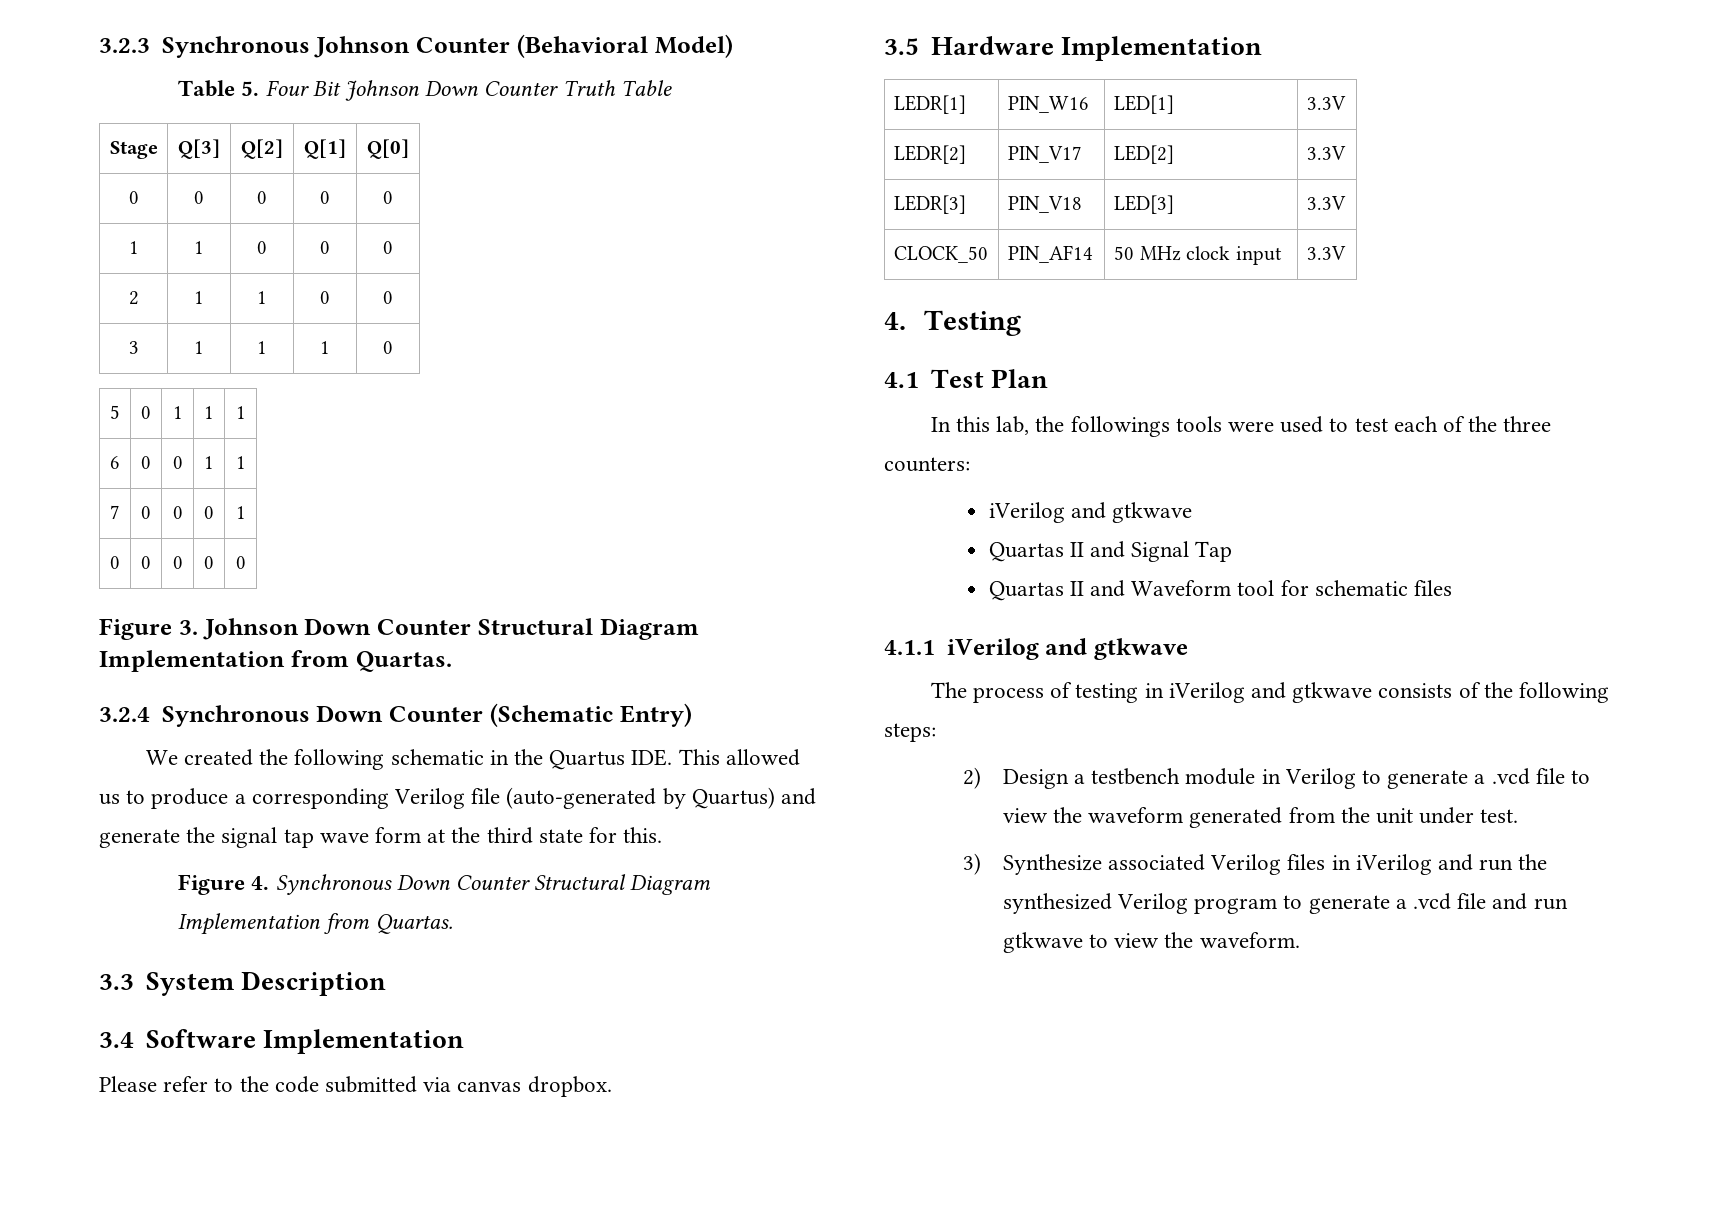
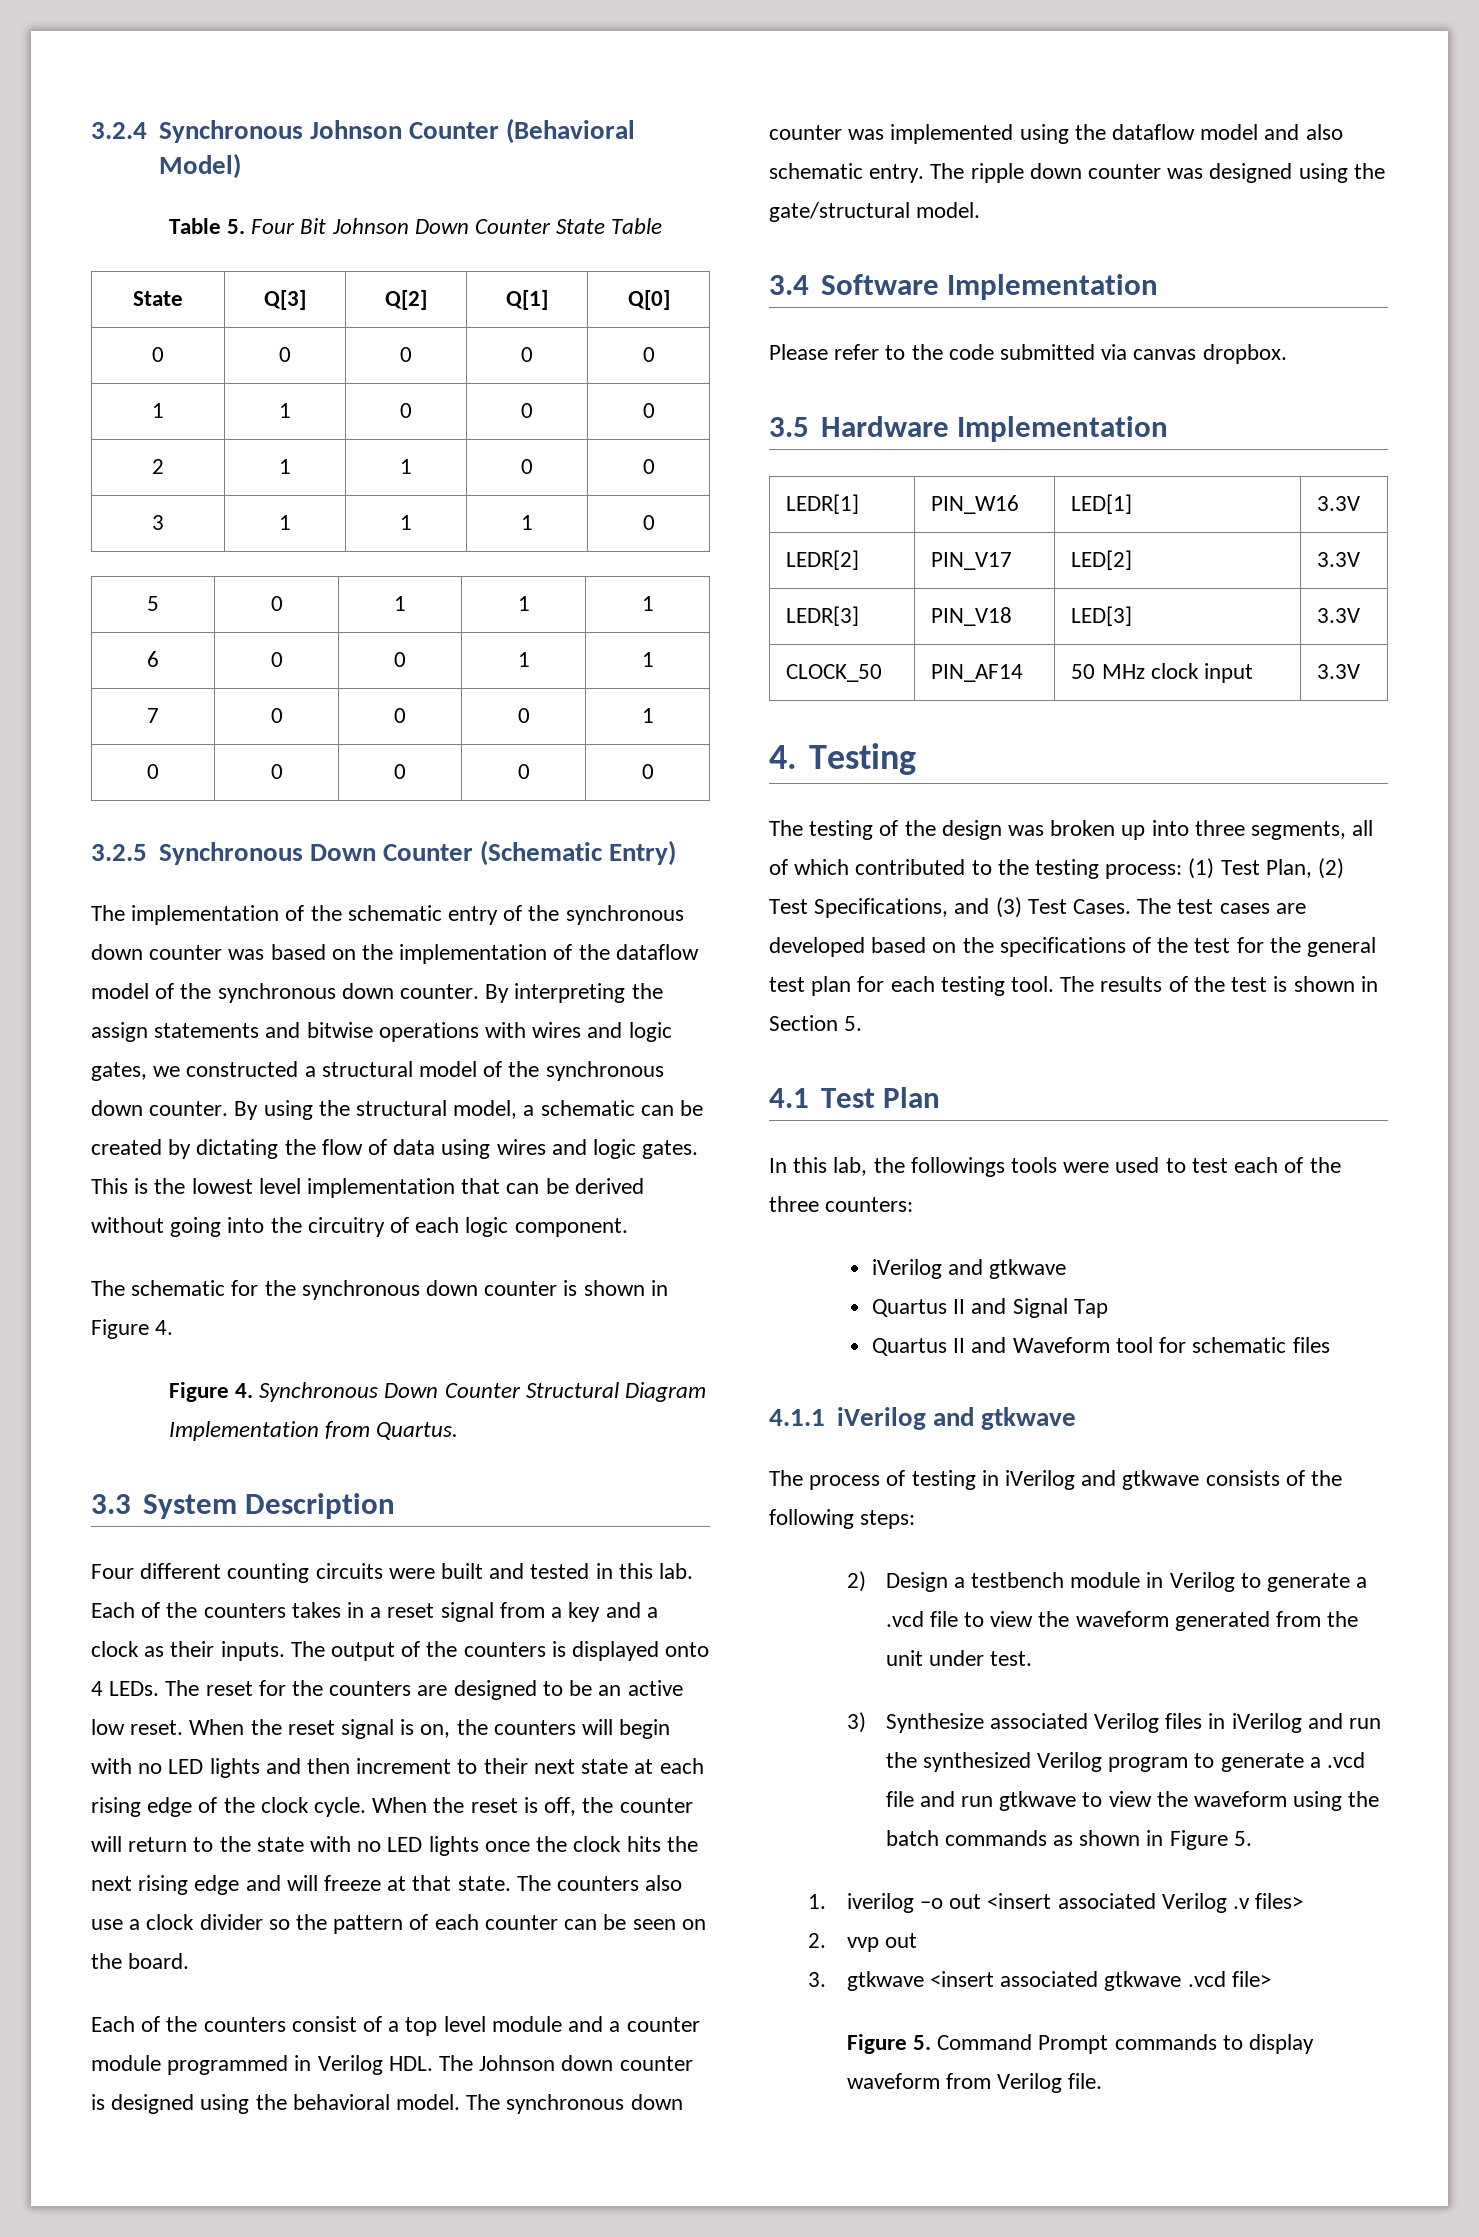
[99,38,150,53] 3.2.3 -> [91,122,147,139] 3.2.4
[562,80,616,96] Truth -> [556,219,606,234] State
[109,141,158,159] Stage -> [133,291,183,306] State
[99,618,699,640] [99,650,452,672] [99,707,150,722] Figure 3. Johnson Down Counter Structural Diagram Implementation from Quartas. // 3.2.4 -> [91,844,147,861] 3.2.5
[145,749,800,770] [99,787,817,809] [99,827,663,848] We created the following schematic in the Quartus IDE. This allowed us to produce a corresponding Verilog file (auto-generated by Quartus) and generate the signal tap wave form at the third state for this. -> [91,905,684,925] [91,944,699,964] [91,983,663,1003] [91,1022,672,1042] [91,1061,664,1081] [91,1100,704,1120] [91,1139,699,1159] [91,1178,644,1198] [91,1217,628,1237] [91,1280,668,1300] [91,1319,174,1339] The implementation of the schematic entry of the synchronous down counter was based on the implementation of the dataflow model of the synchronous down counter. By interpreting the assign statements and bitwise operations with wires and logic gates, we constructed a structural model of the synchronous down counter. By using the structural model, a schematic can be created by dictating the flow of data using wires and logic gates. This is the lowest level implementation that can be derived without going into the circuitry of each logic component. // The schematic for the synchronous down counter is shown in Figure 4.
[375,914,453,934] Quartas. -> [376,1422,459,1440] Quartus.
(386, 983) none -> [91,1563,694,1583] [91,1602,658,1622] [91,1641,710,1661] [91,1680,683,1700] [91,1719,671,1739] [91,1758,704,1778] [91,1797,693,1817] [91,1836,698,1856] [91,1875,683,1895] [91,1914,706,1934] [91,1953,190,1969] [91,2016,700,2036] [91,2055,693,2075] [91,2094,683,2114] [769,124,1343,144] [769,163,1385,183] [769,202,981,222] // Four different counting circuits were built and tested in this lab. Each of the counters takes in a reset signal from a key and a clock as their inputs. The output of the counters is displayed onto 4 LEDs. The reset for the counters are designed to be an active low reset. When the reset signal is on, the counters will begin with no LED lights and then increment to their next state at each rising edge of the clock cycle. When the reset is off, the counter will return to the state with no LED lights once the clock hits the next rising edge and will freeze at that state. The counters also use a clock divider so the pattern of each counter can be seen on the board. // Each of the counters consist of a top level module and a counter module programmed in Verilog HDL. The Johnson down counter is designed using the behavioral model. The synchronous down counter was implemented using the dataflow model and also schematic entry. The ripple down counter was designed using the gate/structural model.
(1021, 323) none -> [769,820,1374,840] [769,858,1345,879] [769,897,1306,918] [769,937,1377,957] [769,976,1378,996] [769,1015,863,1031] // The testing of the design was broken up into three segments, all of which contributed to the testing process: (1) Test Plan, (2) Test Specifications, and (3) Test Cases. The test cases are developed based on the specifications of the test for the general test plan for each testing tool. The results of the test is shown in Section 5.
[988,542,1064,562] Quartas -> [872,1299,948,1317] Quartus
[988,581,1064,601] Quartas -> [872,1338,948,1356] Quartus
[1199,932,1300,948] waveform. -> [1194,1791,1380,1811] [885,1830,1252,1850] [807,1893,1304,1913] [807,1933,917,1952] [807,1971,1271,1991] [846,2034,1314,2054] [846,2073,1103,2093] waveform using the batch commands as shown in Figure 5. // 1. iverilog –o out <insert associated Verilog .v files> // 2. vvp out // 3. gtkwave <insert associated gtkwave .vcd file> // Figure 5. Command Prompt commands to display waveform from Verilog file.

